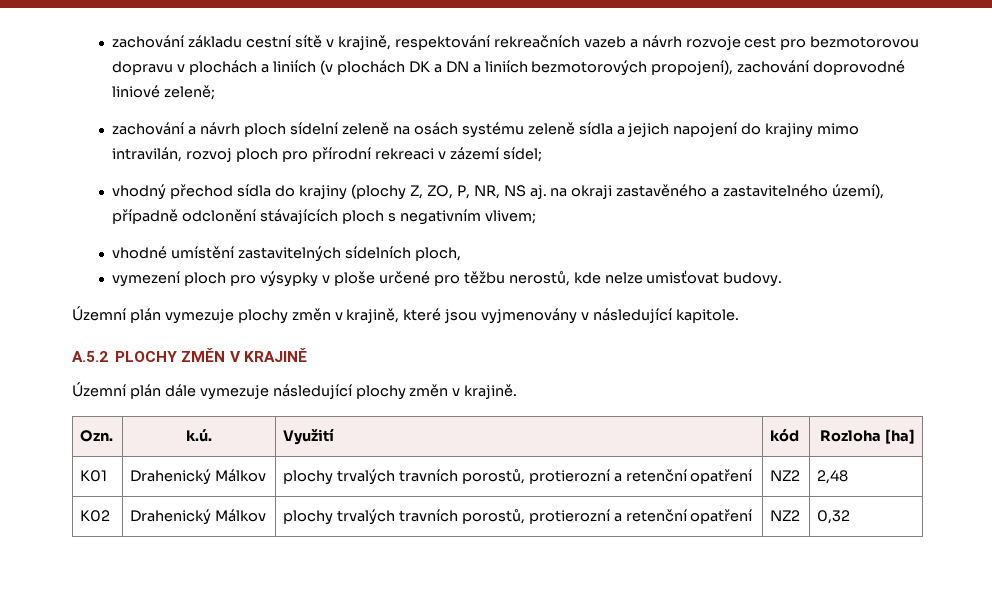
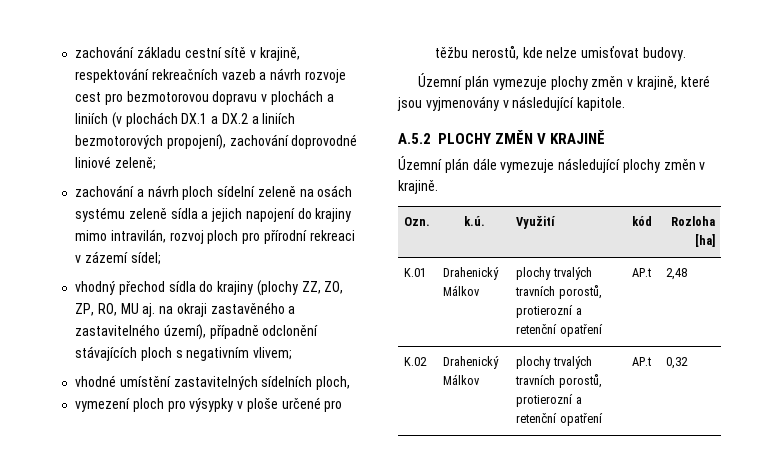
[408,61,469,73] DK a DN -> [181,113,248,124] DX.1 a DX.2
[409,185,526,199] Z, ZO, P, NR, NS -> [301,281,344,294] [75,303,139,316] ZZ, ZO, ZP, RO, MU
[80,470,108,482] K01 -> [404,268,427,277] K.01
[770,470,801,481] NZ2 -> [632,268,652,277] AP.t
[80,510,111,522] K02 -> [404,357,428,366] K.02
[770,510,801,521] NZ2 -> [632,357,652,366] AP.t

